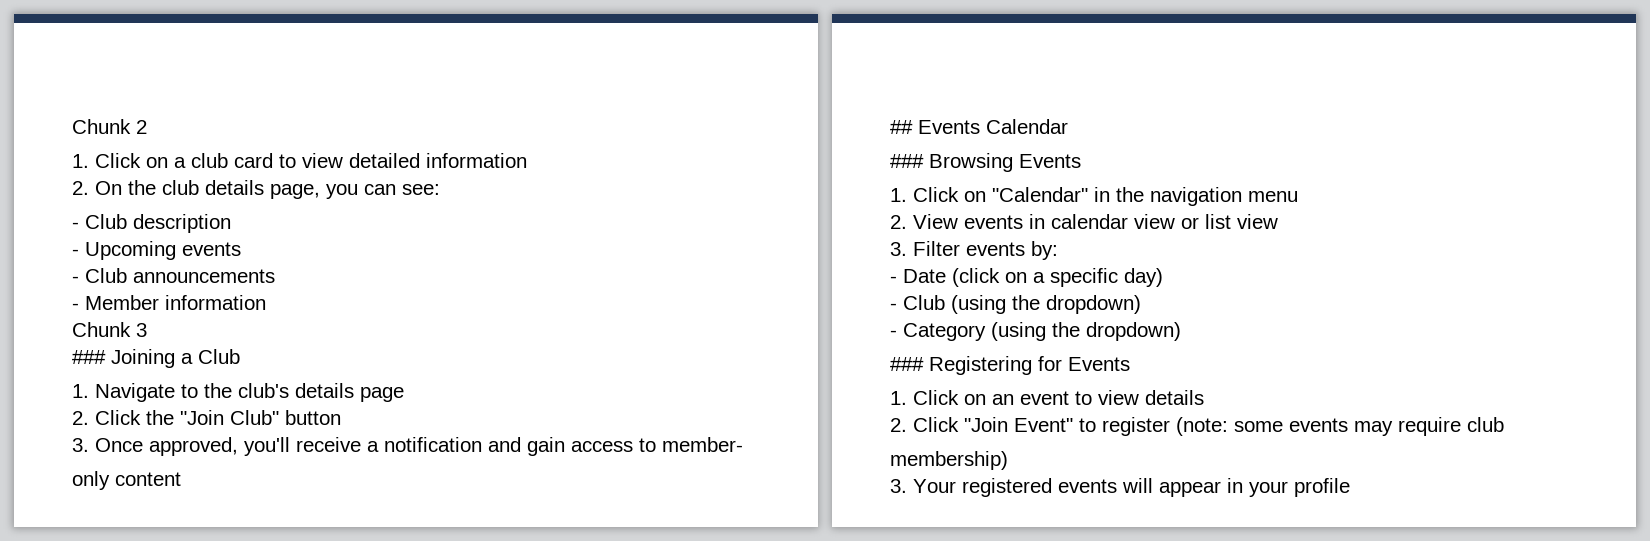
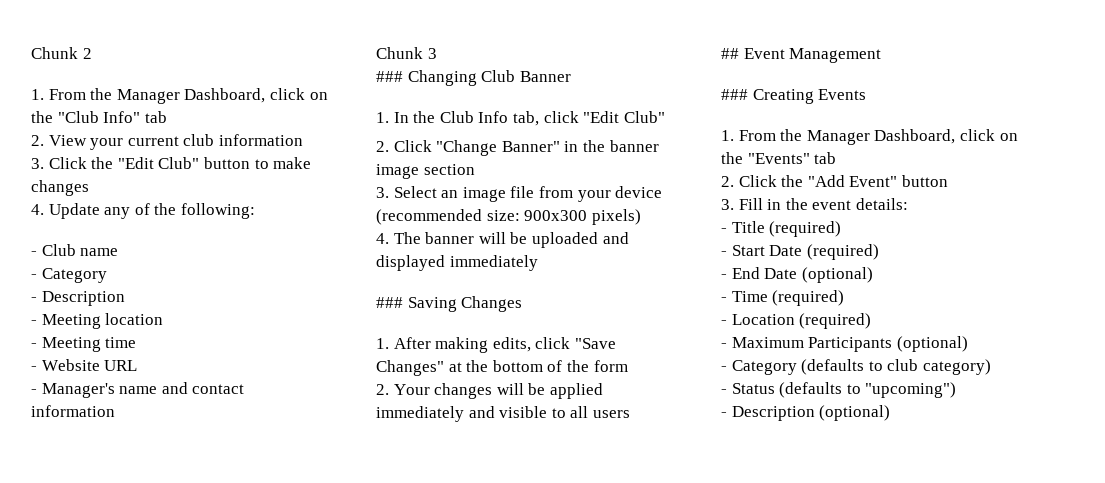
[95,153,527,168] [72,180,440,199] [72,214,231,233] [72,241,241,260] [72,268,275,283] [72,295,159,310] Click on a club card to view detailed information // 2. On the club details page, you can see: // - Club description // - Upcoming events // - Club announcements // - Member -> [48,88,328,104] [31,111,167,123] [31,134,303,150] [31,157,312,169] [31,180,89,196] [31,203,255,219] [31,244,119,256] [31,268,107,283] [31,291,125,306] [31,313,164,329] [31,337,137,352] [31,359,138,371] [31,382,245,398] From the Manager Dashboard, click on the "Club Info" tab // 2. View your current club information // 3. Click the "Edit Club" button to make changes // 4. Update any of the following: // - Club name // - Category // - Description // - Meeting location // - Meeting time // - Website URL // - Manager's name and contact
[111,349,240,368] [72,383,404,402] Joining a Club // 1. Navigate to the club's details page -> [407,70,571,86] [376,111,665,126] [376,140,659,156] [376,164,475,179] [376,186,663,202] [376,209,641,225] [376,232,629,248] [376,255,538,271] [376,296,523,312] [376,337,616,353] [376,360,628,376] [376,383,603,399] [376,406,630,422] [721,48,882,63] [721,89,867,104] [721,129,1018,145] [721,152,837,164] Changing Club Banner // 1. In the Club Info tab, click "Edit Club" // 2. Click "Change Banner" in the banner image section // 3. Select an image file from your device (recommended size: 900x300 pixels) // 4. The banner will be uploaded and displayed immediately // ### Saving Changes // 1. After making edits, click "Save Changes" at the bottom of the form // 2. Your changes will be applied immediately and visible to all users // ## Event Management // ### Creating Events // 1. From the Manager Dashboard, click on the "Events" tab
[180,410,279,425] "Join Club" -> [807,175,898,187] "Add Event"
[95,437,743,456] [72,471,181,490] [890,119,1068,134] [890,153,1081,172] [890,187,1298,206] [890,214,1278,229] [890,241,1058,260] [890,268,1163,287] [890,295,1141,314] [890,322,1181,341] [890,356,1130,375] [890,390,1204,405] [890,417,1504,436] [890,451,1008,470] [890,478,1350,497] Once approved, you'll receive a notification and gain access to member- // only content // ## Events Calendar // ### Browsing Events // 1. Click on "Calendar" in the navigation menu // 2. View events in calendar view or list view // 3. Filter events by: // - Date (click on a specific day) // - Club (using the dropdown) // - Category (using the dropdown) // ### Registering for Events // 1. Click on an event to view details // 2. Click "Join Event" to register (note: some events may require club // membership) // 3. Your registered events will appear in your profile -> [738,198,908,210] [721,221,842,237] [721,244,879,260] [721,267,873,283] [721,290,845,306] [721,313,872,329] [721,336,968,352] [721,359,991,375] [721,382,957,398] [721,405,891,421] Fill in the event details: // - Title (required) // - Start Date (required) // - End Date (optional) // - Time (required) // - Location (required) // - Maximum Participants (optional) // - Category (defaults to club category) // - Status (defaults to "upcoming") // - Description (optional)

